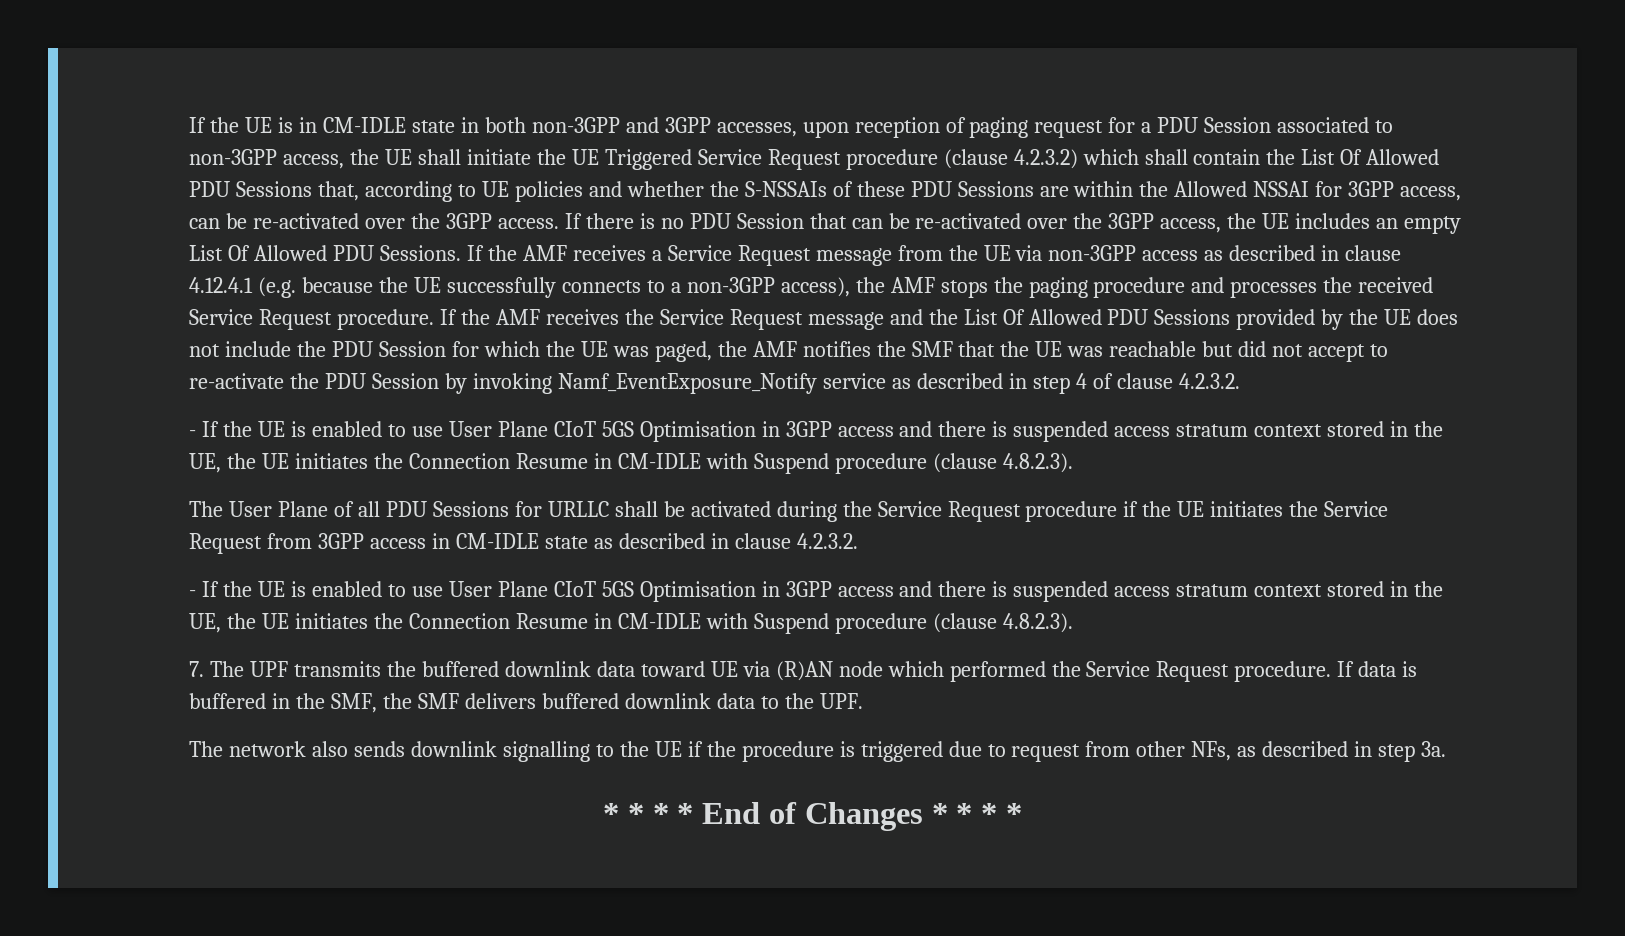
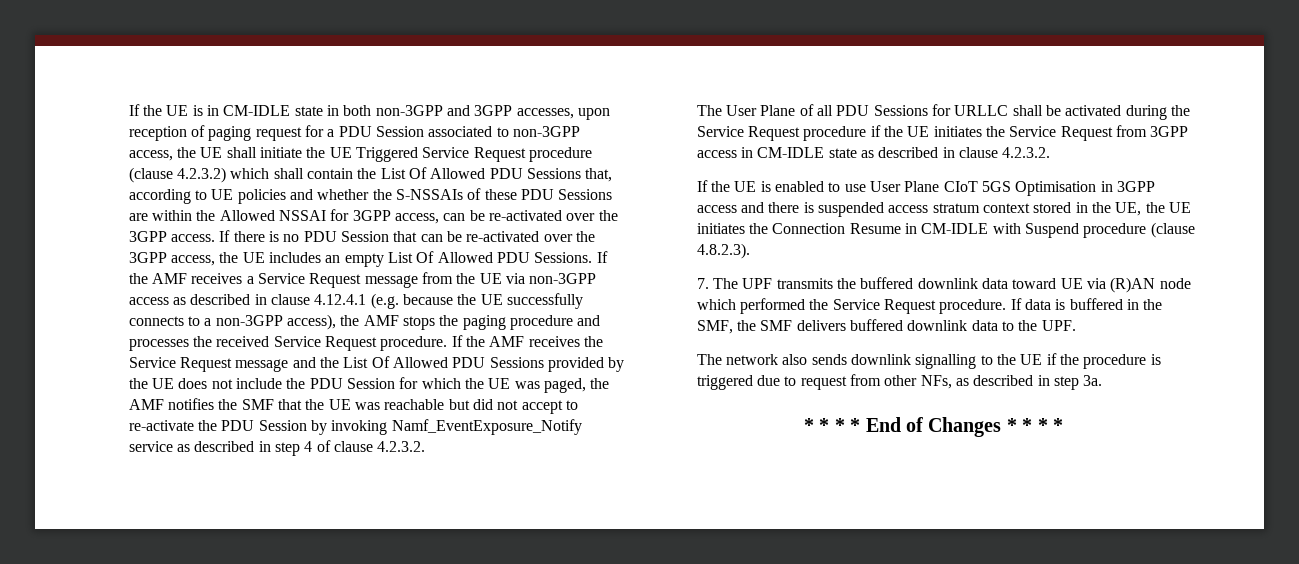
[189,421,1443,442] [189,453,1073,474] // - If the UE is enabled to use User Plane CIoT 5GS Optimisation in 3GPP access and there is suspended access stratum context stored in the UE, the UE initiates the Connection Resume in CM-IDLE with Suspend procedure (clause 4.8.2.3). -> (426, 446) none
[189,590,197,597] - -> (1051, 152) none

